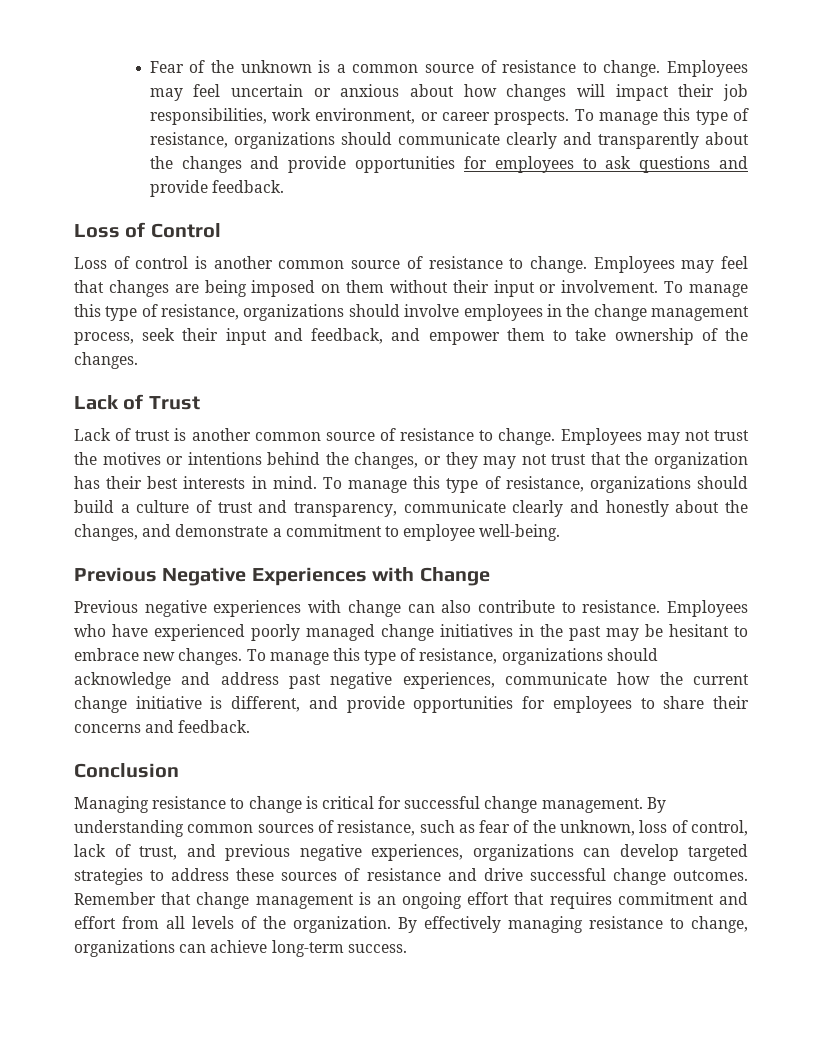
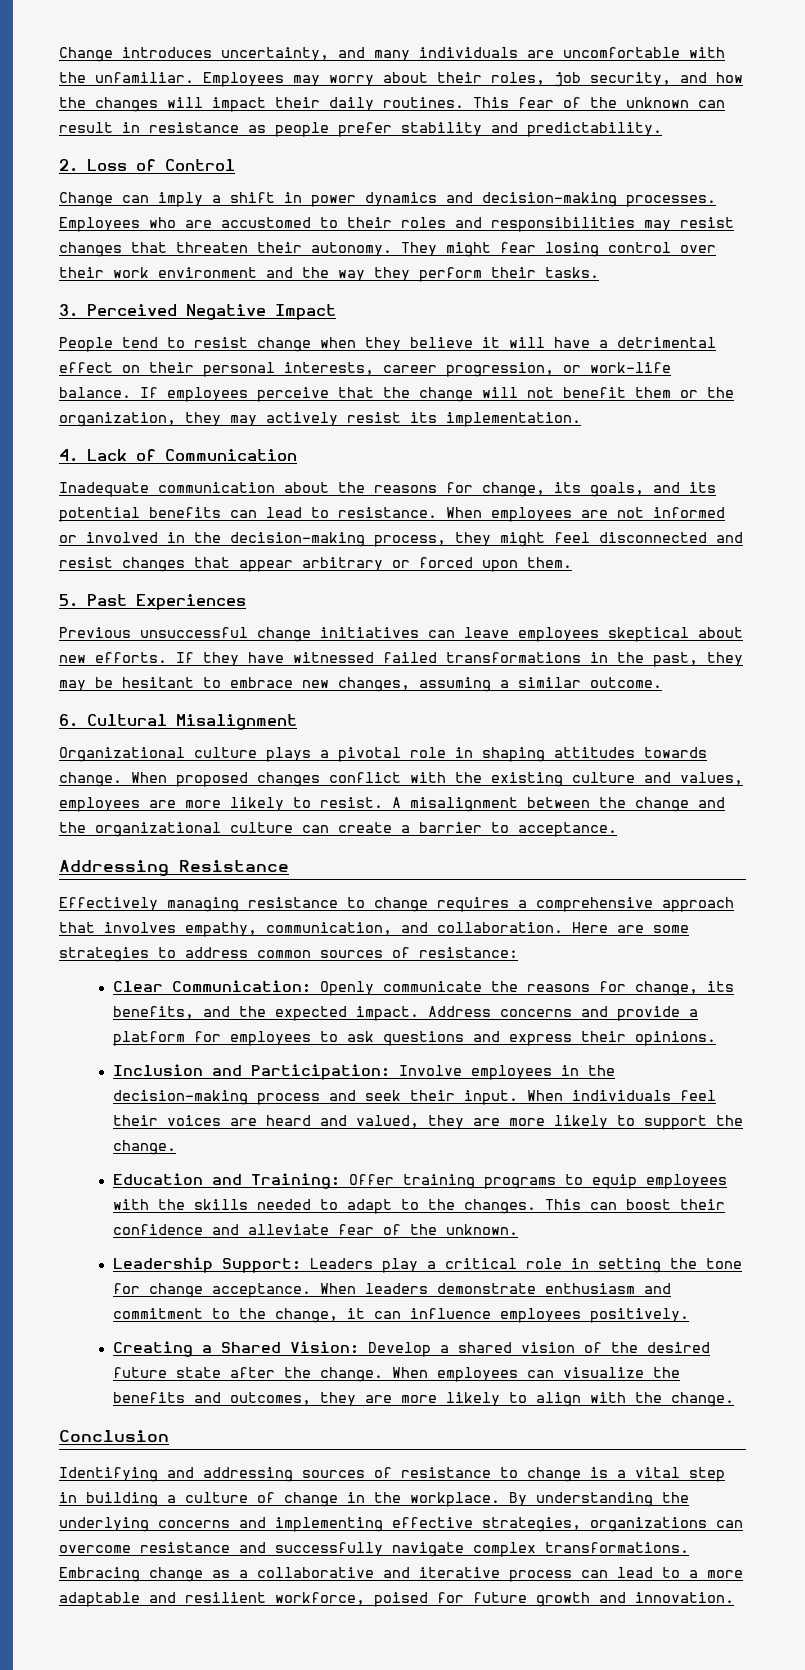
[149,60,748,77] [149,84,748,101] [149,108,750,125] [149,132,749,149] [149,156,456,173] Fear of the unknown is a common source of resistance to change. Employees may feel uncertain or anxious about how changes will impact their job responsibilities, work environment, or career prospects. To manage this type of resistance, organizations should communicate clearly and transparently about the changes and provide opportunities -> [59,47,725,62] [59,72,743,87] [59,97,725,112] [59,122,662,137] [59,159,235,172] [59,192,716,207] [59,217,734,232] [59,242,716,257] [59,267,599,282] [59,304,336,320] [59,337,716,352] [59,362,671,377] [59,387,734,402] [59,412,581,427] [59,449,297,462] [59,482,716,497] [59,507,725,522] [59,532,743,547] [59,557,572,572] [59,594,246,610] [59,627,743,642] [59,652,743,667] [59,677,662,692] [59,714,297,730] [59,747,707,762] [59,772,743,787] [59,797,725,812] [59,822,617,837] [59,860,289,876] [59,897,734,912] [59,922,689,937] [59,947,518,962] [112,980,734,996] [112,1006,698,1021] [112,1031,185,1046] Change introduces uncertainty, and many individuals are uncomfortable with the unfamiliar. Employees may worry about their roles, job security, and how the changes will impact their daily routines. This fear of the unknown can result in resistance as people prefer stability and predictability. // 2. Loss of Control // Change can imply a shift in power dynamics and decision-making processes. Employees who are accustomed to their roles and responsibilities may resist changes that threaten their autonomy. They might fear losing control over their work environment and the way they perform their tasks. // 3. Perceived Negative Impact // People tend to resist change when they believe it will have a detrimental effect on their personal interests, career progression, or work-life balance. If employees perceive that the change will not benefit them or the organization, they may actively resist its implementation. // 4. Lack of Communication // Inadequate communication about the reasons for change, its goals, and its potential benefits can lead to resistance. When employees are not informed or involved in the decision-making process, they might feel disconnected and resist changes that appear arbitrary or forced upon them. // 5. Past Experiences // Previous unsuccessful change initiatives can leave employees skeptical about new efforts. If they have witnessed failed transformations in the past, they may be hesitant to embrace new changes, assuming a similar outcome. // 6. Cultural Misalignment // Organizational culture plays a pivotal role in shaping attitudes towards change. When proposed changes conflict with the existing culture and values, employees are more likely to resist. A misalignment between the change and the organizational culture can create a barrier to acceptance. // Addressing Resistance // Effectively managing resistance to change requires a comprehensive approach that involves empathy, communication, and collaboration. Here are some strategies to address common sources of resistance: // Clear Communication: Openly communicate the reasons for change, its benefits, and the expected impact. Address concerns and provide a platform
[149,180,284,197] [74,222,221,238] [74,256,749,273] [74,280,748,297] [74,304,749,321] [74,328,749,345] [74,352,138,369] [74,394,200,410] [74,428,749,445] [74,452,748,469] [74,476,748,493] [74,500,748,517] [74,524,561,541] [74,567,490,586] [74,600,748,617] [74,624,748,641] [74,648,658,665] [74,672,750,689] [74,696,750,713] [74,720,251,733] [74,763,179,778] [74,796,666,813] [74,820,748,837] [74,844,748,861] [74,868,748,885] [74,892,748,909] [74,916,748,933] [74,940,407,957] provide feedback. // Loss of Control // Loss of control is another common source of resistance to change. Employees may feel that changes are being imposed on them without their input or involvement. To manage this type of resistance, organizations should involve employees in the change management process, seek their input and feedback, and empower them to take ownership of the changes. // Lack of Trust // Lack of trust is another common source of resistance to change. Employees may not trust the motives or intentions behind the changes, or they may not trust that the organization has their best interests in mind. To manage this type of resistance, organizations should build a culture of trust and transparency, communicate clearly and honestly about the changes, and demonstrate a commitment to employee well-being. // Previous Negative Experiences with Change // Previous negative experiences with change can also contribute to resistance. Employees who have experienced poorly managed change initiatives in the past may be hesitant to embrace new changes. To manage this type of resistance, organizations should acknowledge and address past negative experiences, communicate how the current change initiative is different, and provide opportunities for employees to share their concerns and feedback. // Conclusion // Managing resistance to change is critical for successful change management. By understanding common sources of resistance, such as fear of the unknown, loss of control, lack of trust, and previous negative experiences, organizations can develop targeted strategies to address these sources of resistance and drive successful change outcomes. Remember that change management is an ongoing effort that requires commitment and effort from all levels of the organization. By effectively managing resistance to change, organizations can achieve long-term success. -> [508,1031,716,1046] [112,1064,615,1080] [112,1090,716,1105] [112,1115,743,1130] [112,1140,176,1155] [112,1173,727,1189] [112,1199,725,1214] [112,1224,518,1235] [112,1257,742,1273] [112,1283,671,1298] [112,1308,689,1323] [112,1341,710,1357] [112,1367,680,1382] [112,1392,734,1407] [59,1430,169,1442] [59,1467,725,1482] [59,1492,689,1507] [59,1517,743,1532] [59,1542,689,1557] [59,1567,743,1582] [59,1592,734,1607] express their opinions. // Inclusion and Participation: Involve employees in the decision-making process and seek their input. When individuals feel their voices are heard and valued, they are more likely to support the change. // Education and Training: Offer training programs to equip employees with the skills needed to adapt to the changes. This can boost their confidence and alleviate fear of the unknown. // Leadership Support: Leaders play a critical role in setting the tone for change acceptance. When leaders demonstrate enthusiasm and commitment to the change, it can influence employees positively. // Creating a Shared Vision: Develop a shared vision of the desired future state after the change. When employees can visualize the benefits and outcomes, they are more likely to align with the change. // Conclusion // Identifying and addressing sources of resistance to change is a vital step in building a culture of change in the workplace. By understanding the underlying concerns and implementing effective strategies, organizations can overcome resistance and successfully navigate complex transformations. Embracing change as a collaborative and iterative process can lead to a more adaptable and resilient workforce, poised for future growth and innovation.

